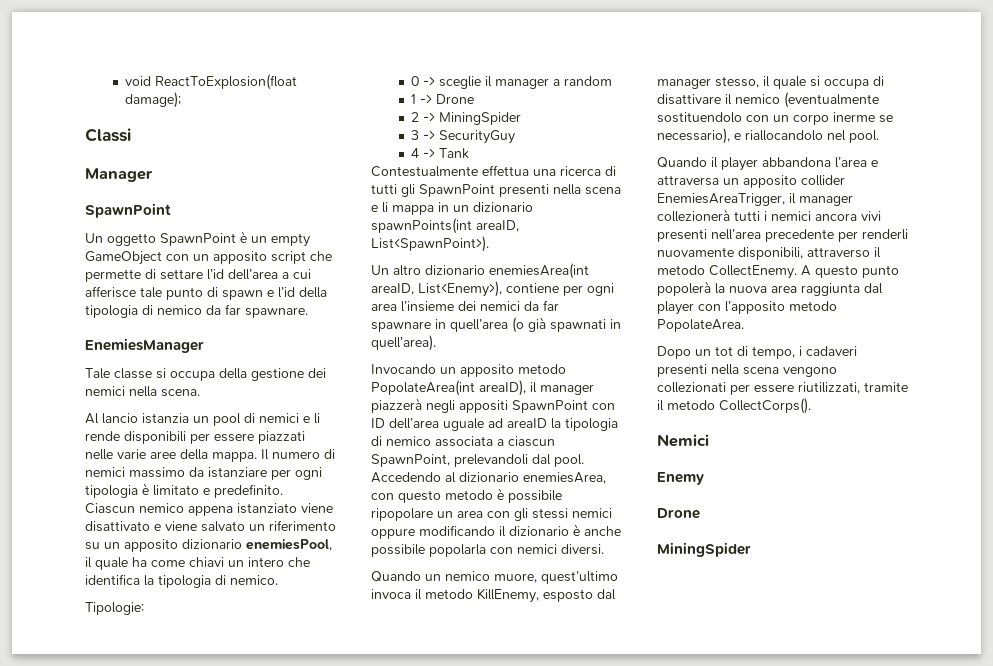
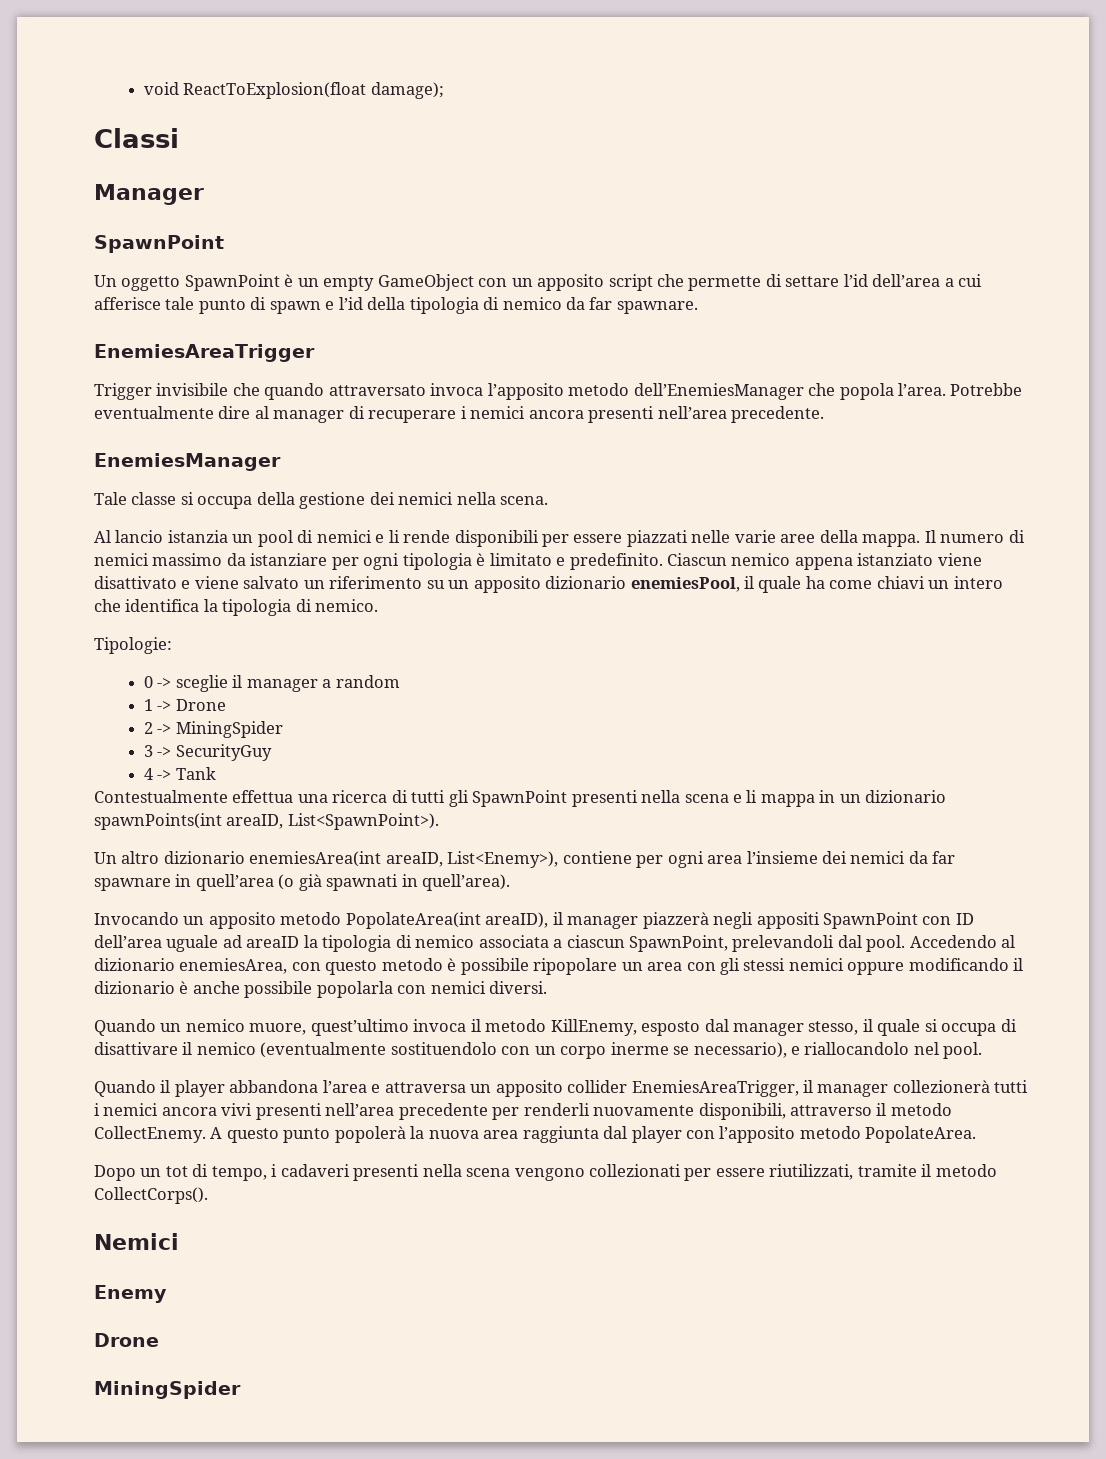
(308, 312) none -> [94,344,315,362] [94,383,1023,400] [94,406,825,423] // EnemiesAreaTrigger // Trigger invisibile che quando attraversato invoca l’apposito metodo dell’EnemiesManager che popola l’area. Potrebbe eventualmente dire al manager di recuperare i nemici ancora presenti nell’area precedente.

